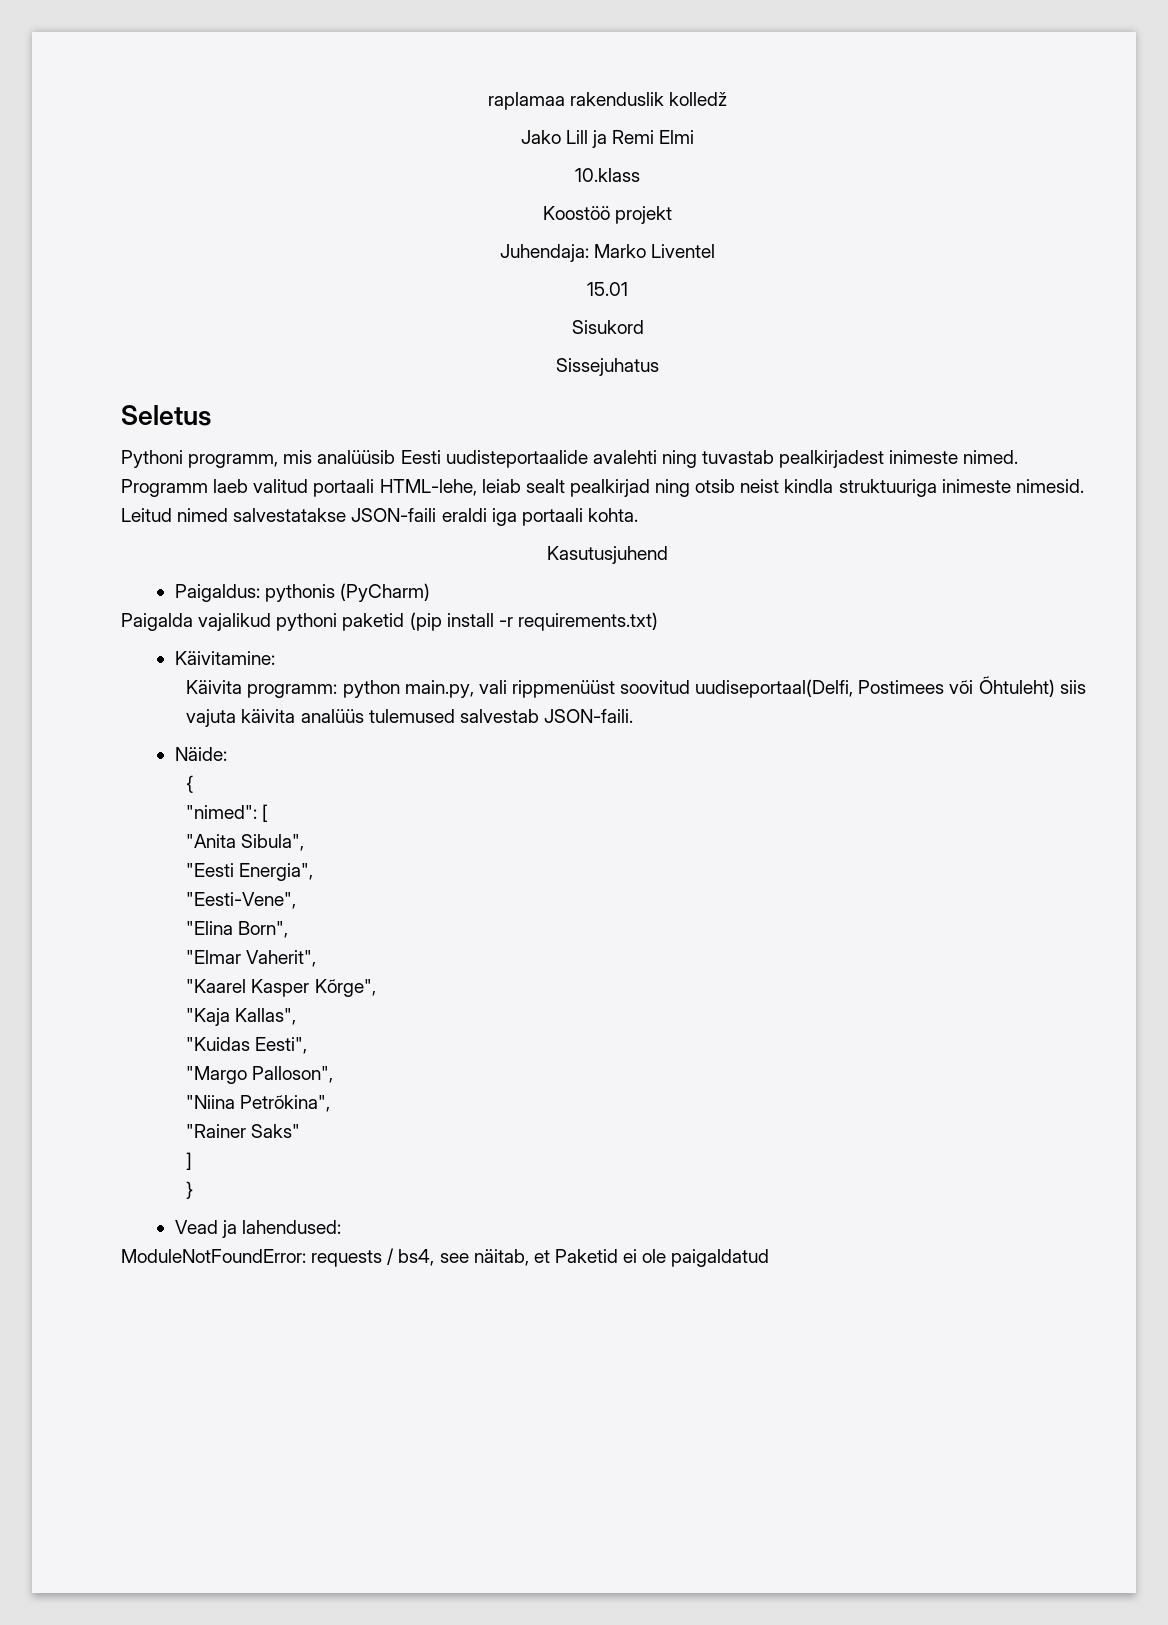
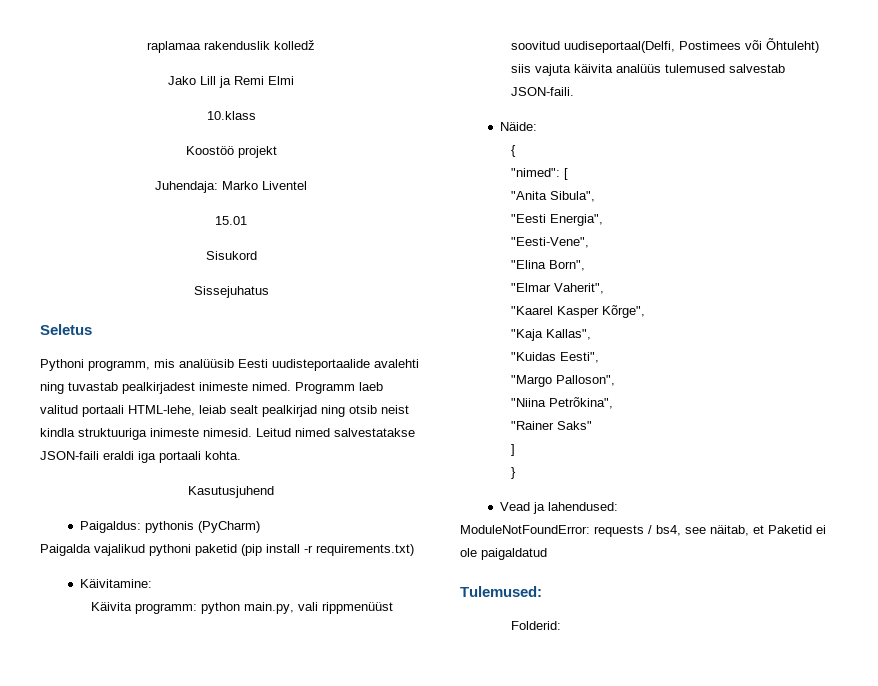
(770, 1258) none -> [460,586,542,597] [510,621,561,630] // Tulemused: // Folderid:

